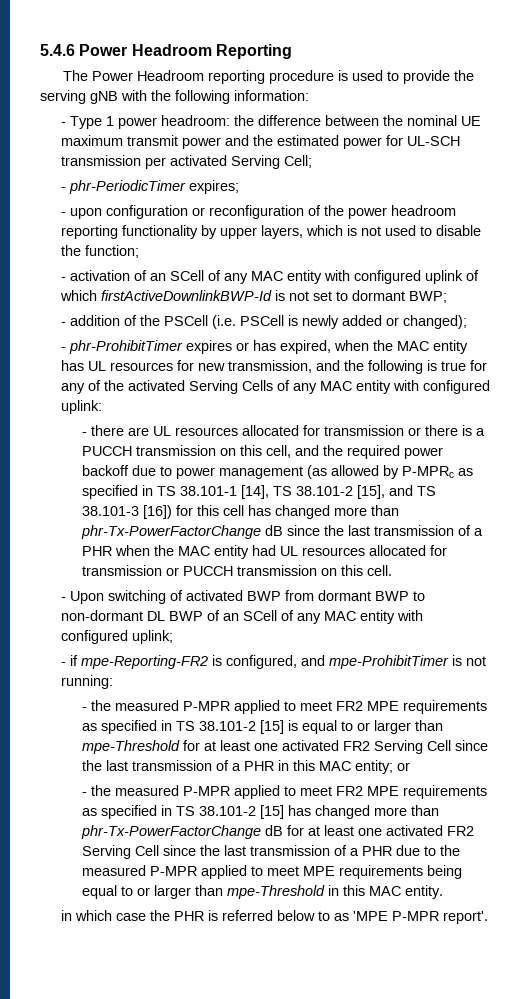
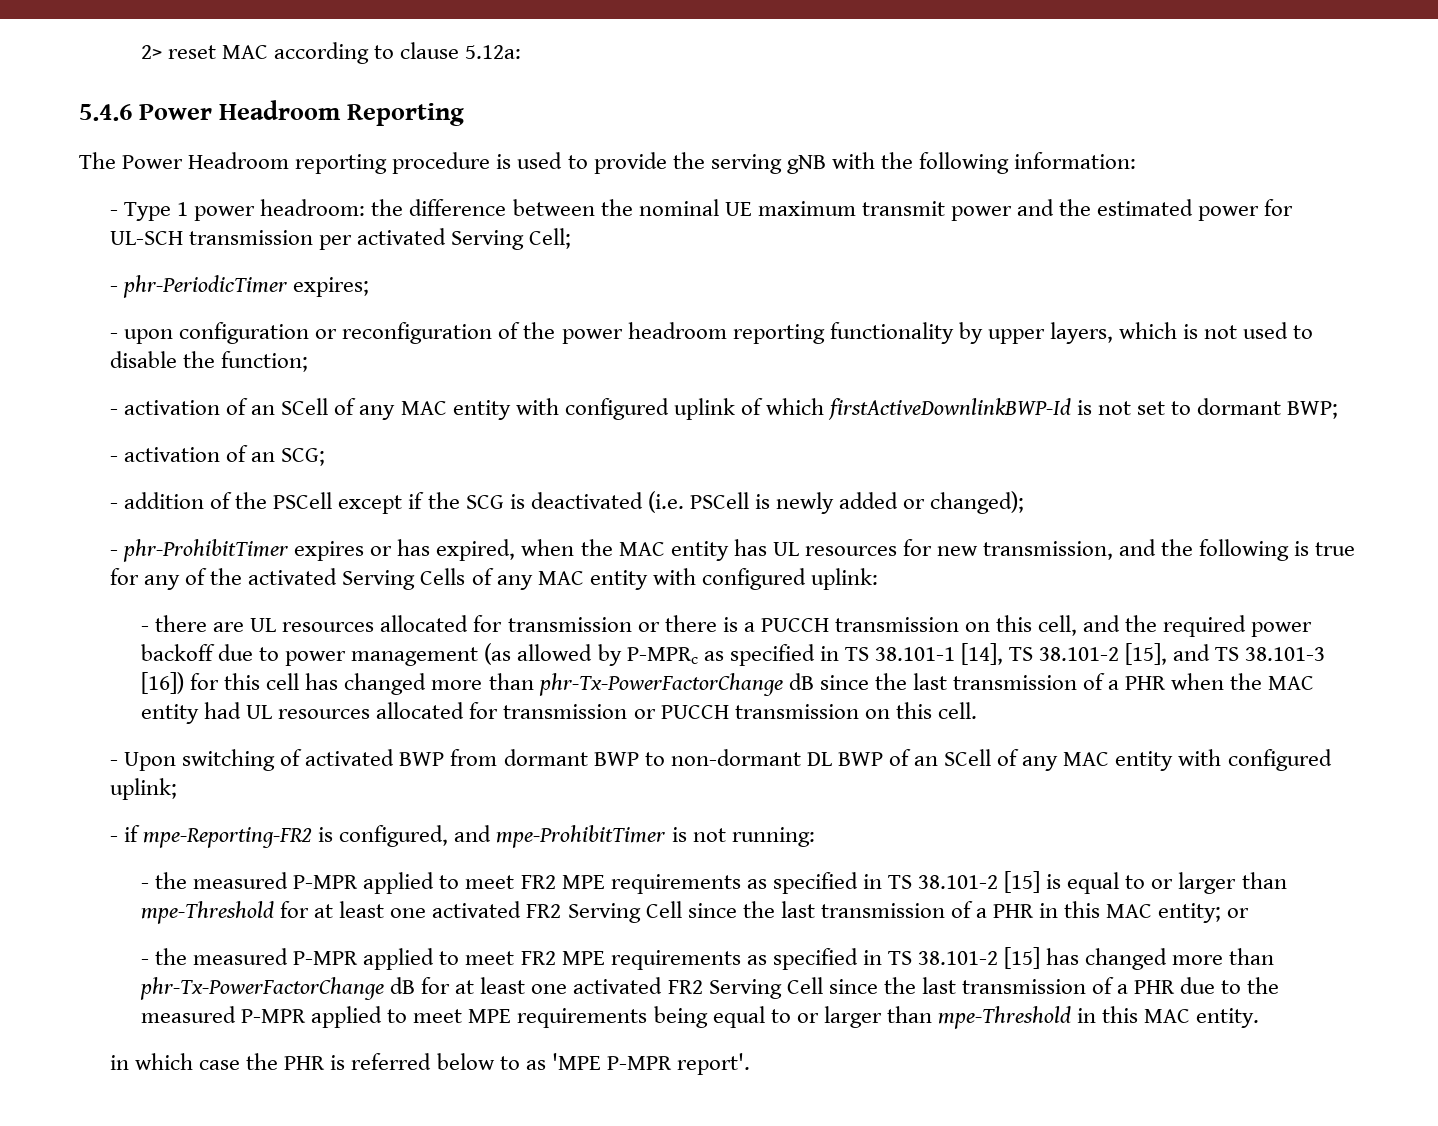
(40, 50) none -> [140,42,522,64] 2> reset MAC according to clause 5.12a: //
(447, 297) none -> [109,445,326,466] // - activation of an SCG;
(208, 320) none -> [338,492,643,514] except if the SCG is deactivated

